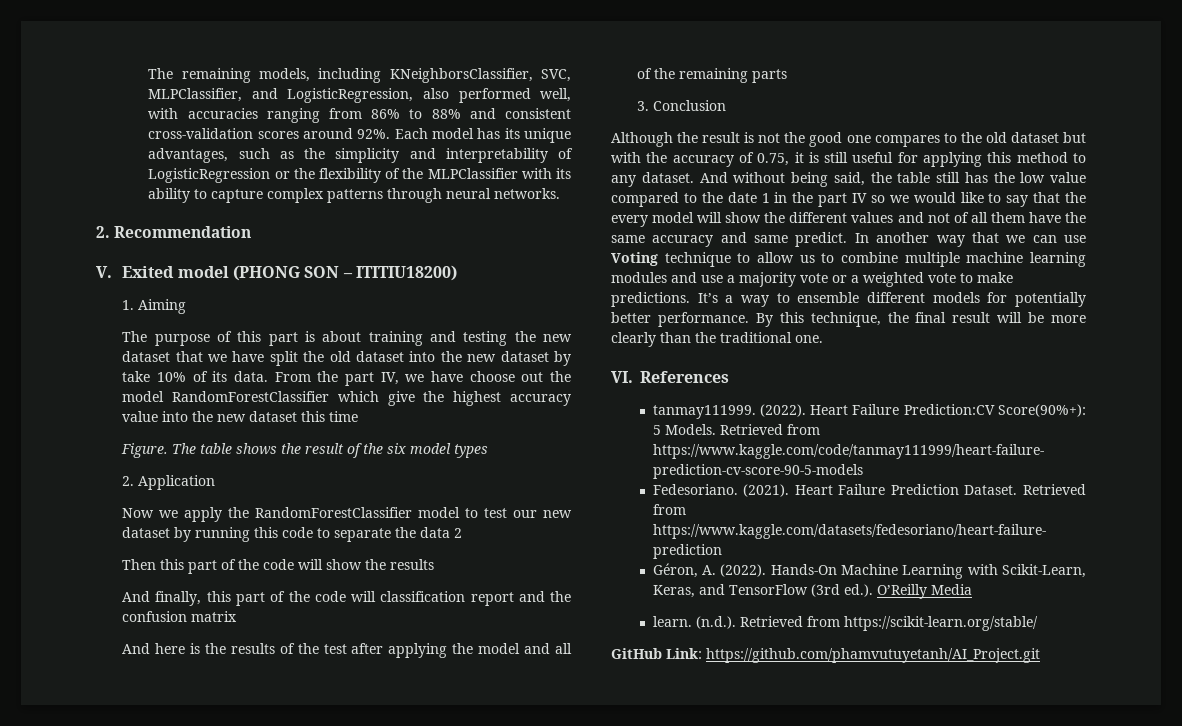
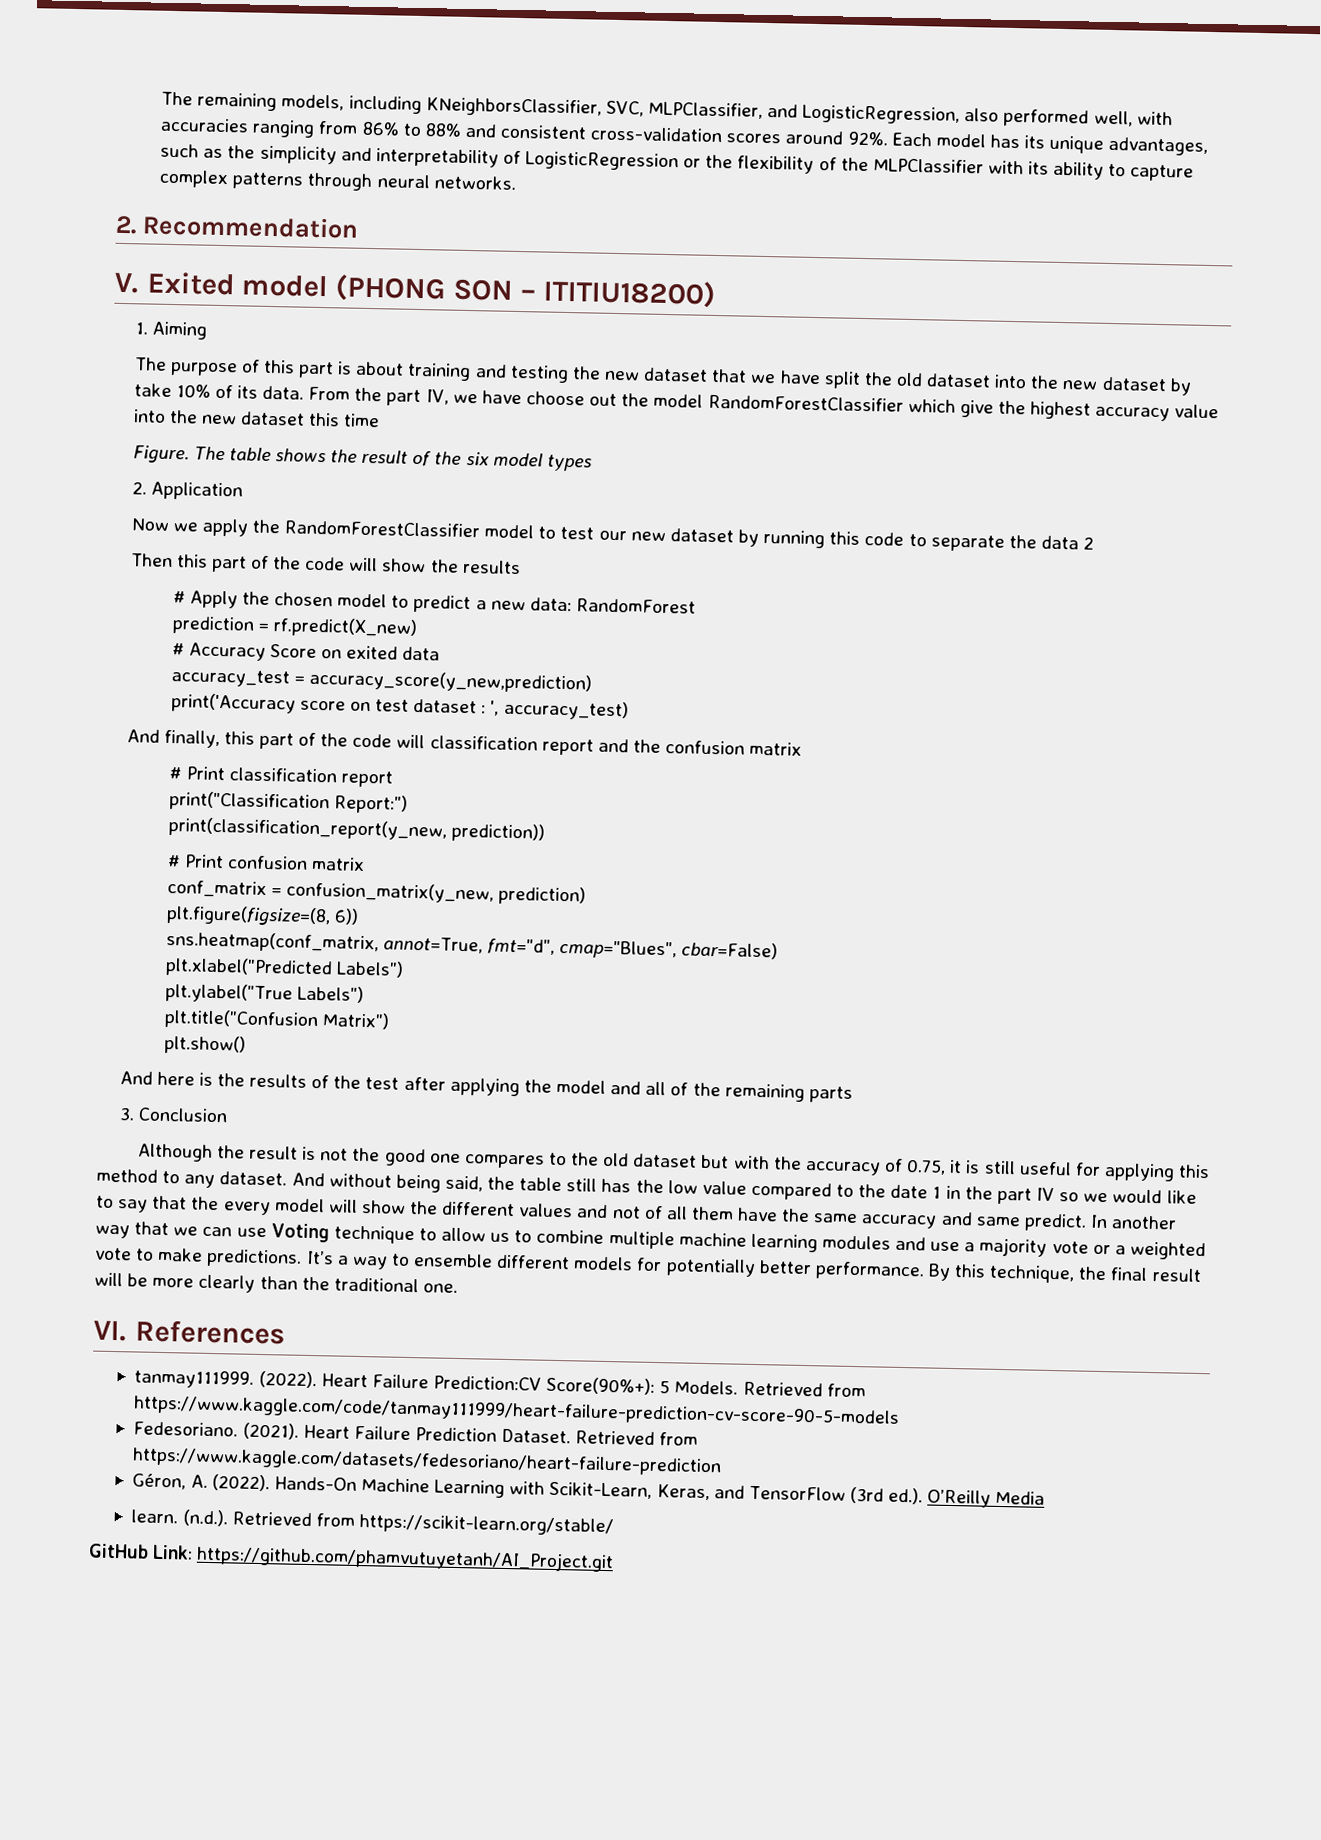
(435, 564) none -> [172,590,696,614] [171,616,418,639] [171,642,441,661] [170,669,592,694] [170,693,629,721] // # Apply the chosen model to predict a new data: RandomForest // prediction = rf.predict(X_new) // # Accuracy Score on exited data // accuracy_test = accuracy_score(y_new,prediction) // print('Accuracy score on test dataset : ', accuracy_test)
(238, 616) none -> [168,766,394,788] [168,791,408,814] [167,817,545,843] [166,854,366,872] [166,879,587,906] [165,904,359,927] [165,930,779,960] [164,956,404,979] [164,982,364,1004] [163,1008,390,1031] [163,1034,246,1055] // # Print classification report // print("Classification Report:") // print(classification_report(y_new, prediction)) // # Print confusion matrix // conf_matrix = confusion_matrix(y_new, prediction) // plt.figure(figsize=(8, 6)) // sns.heatmap(conf_matrix, annot=True, fmt="d", cmap="Blues", cbar=False) // plt.xlabel("Predicted Labels") // plt.ylabel("True Labels") // plt.title("Confusion Matrix") // plt.show()

